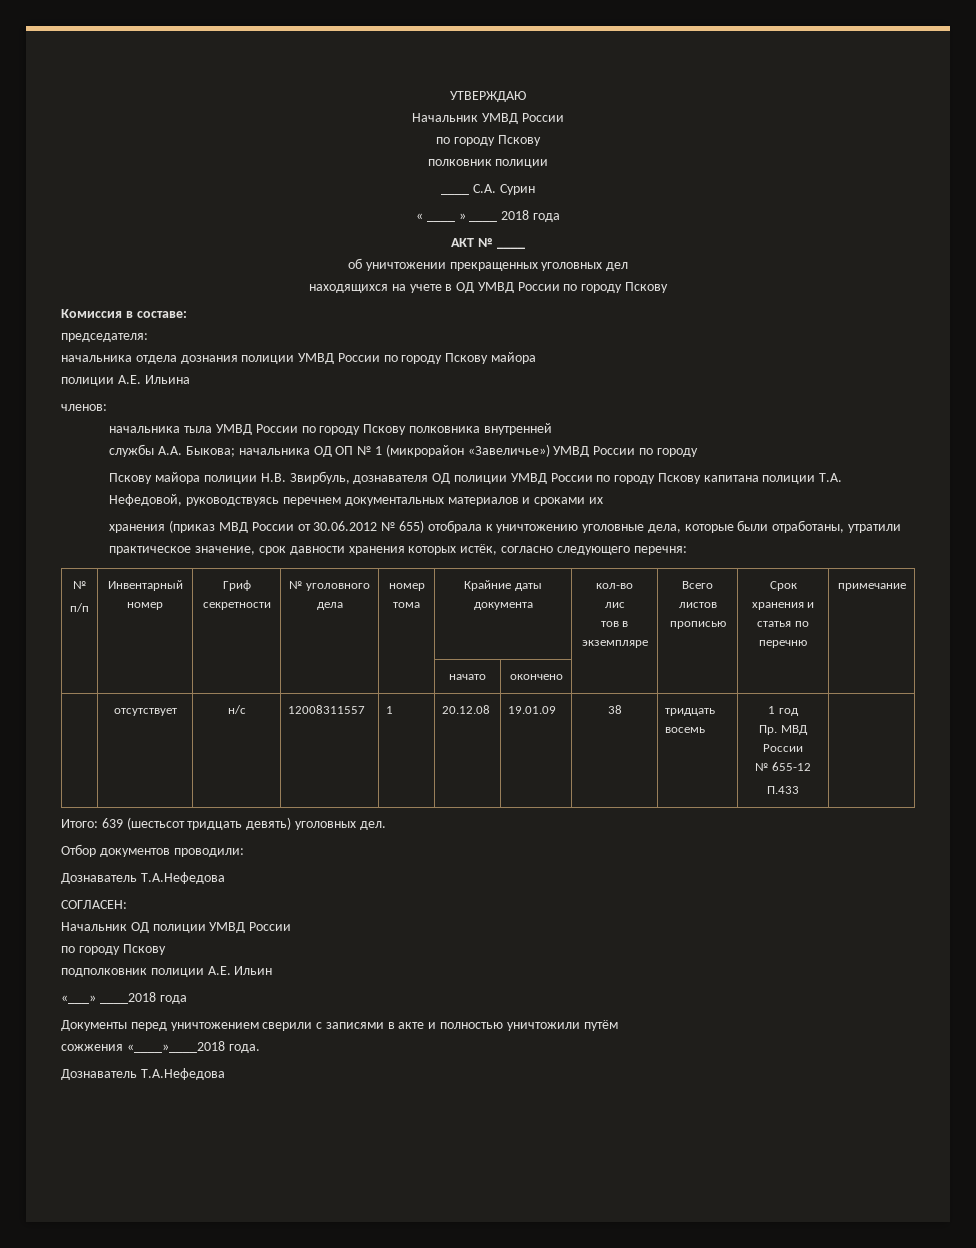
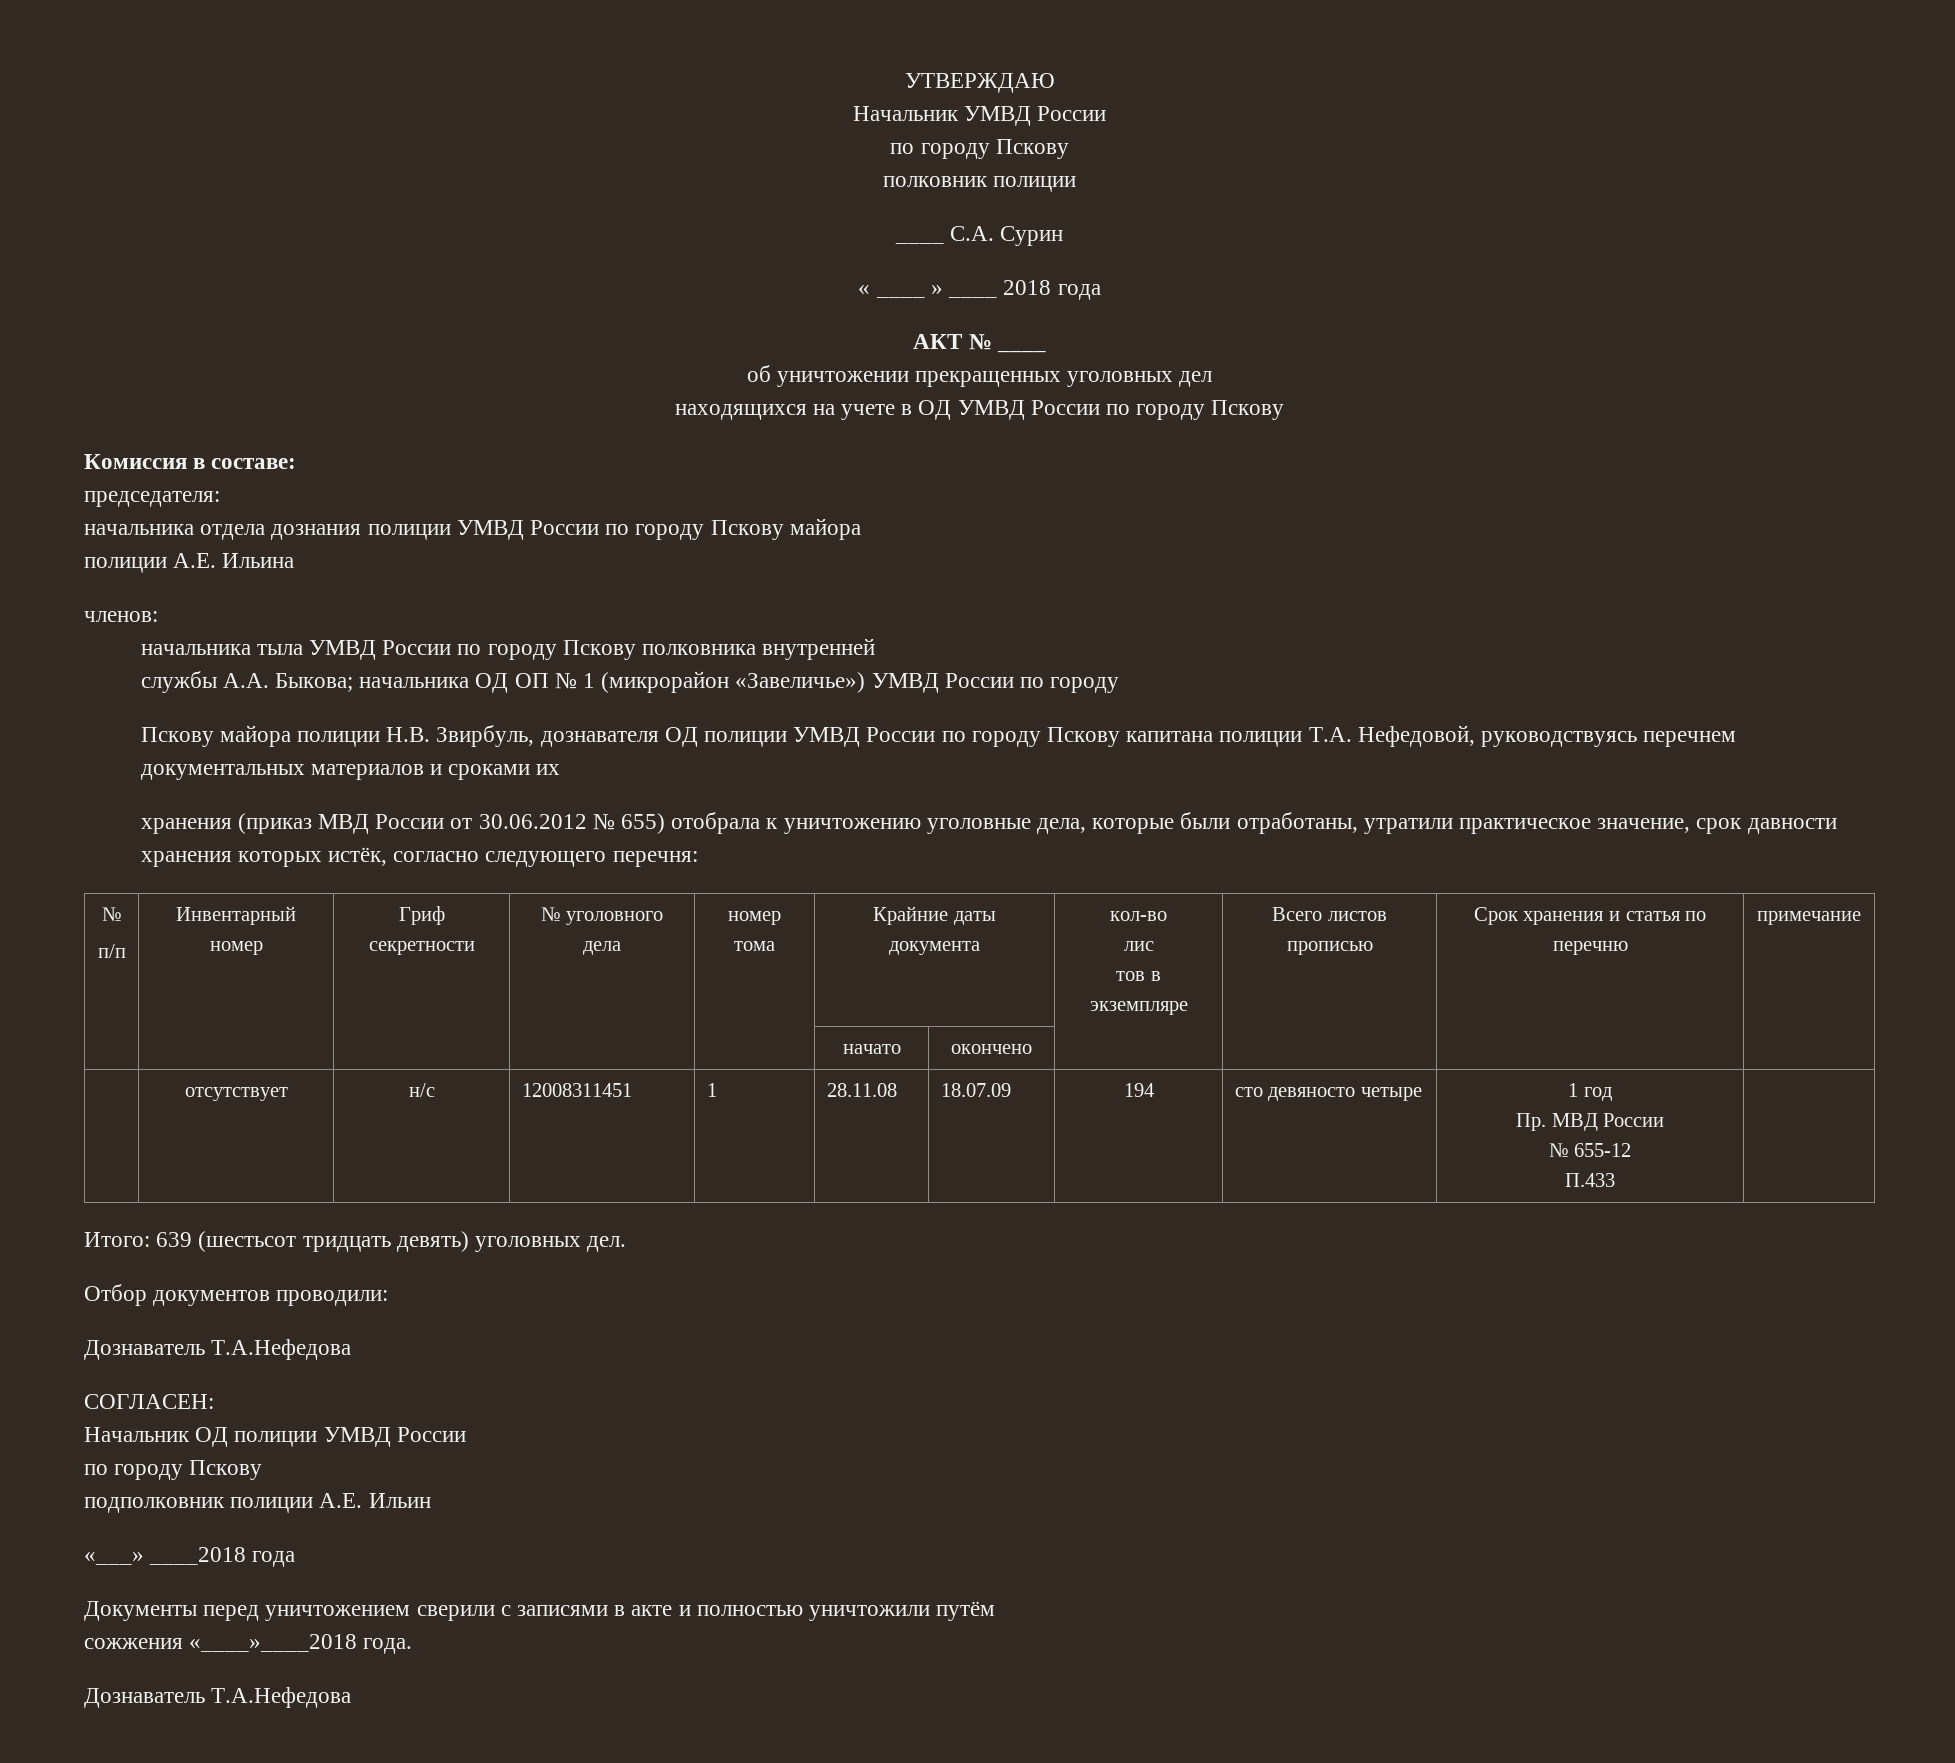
[288,705,366,714] [386,706,394,714] [442,705,491,714] [508,706,557,714] [607,705,622,714] [665,708,716,716] [665,727,706,733] 12008311557 | 1 | 20.12.08 | 19.01.09 | 38 | тридцать восемь -> [521,1083,632,1097] [706,1083,717,1097] [826,1083,897,1097] [940,1083,1011,1097] [1123,1083,1154,1097] [1234,1087,1422,1101] 12008311451 | 1 | 28.11.08 | 18.07.09 | 194 | сто девяносто четыре

